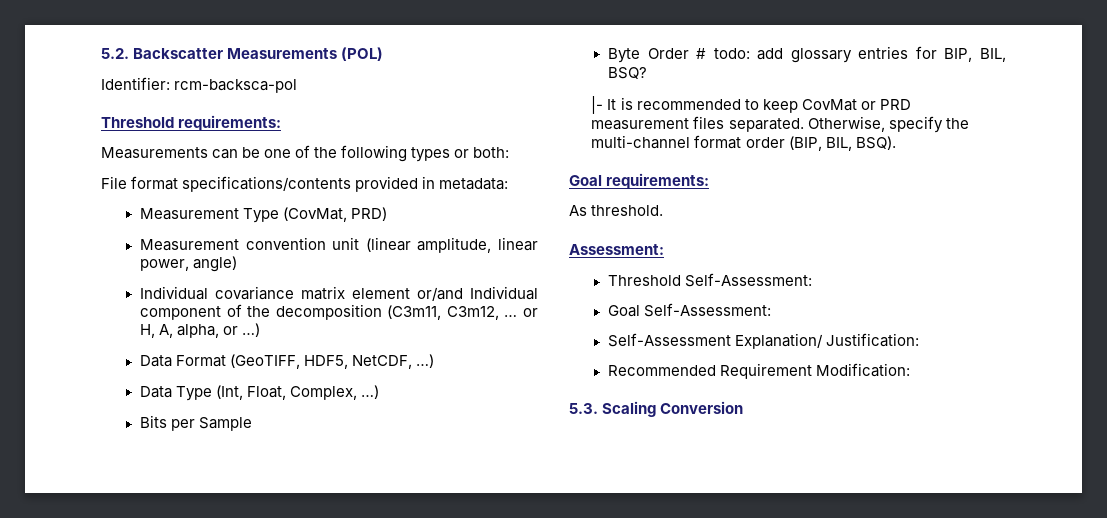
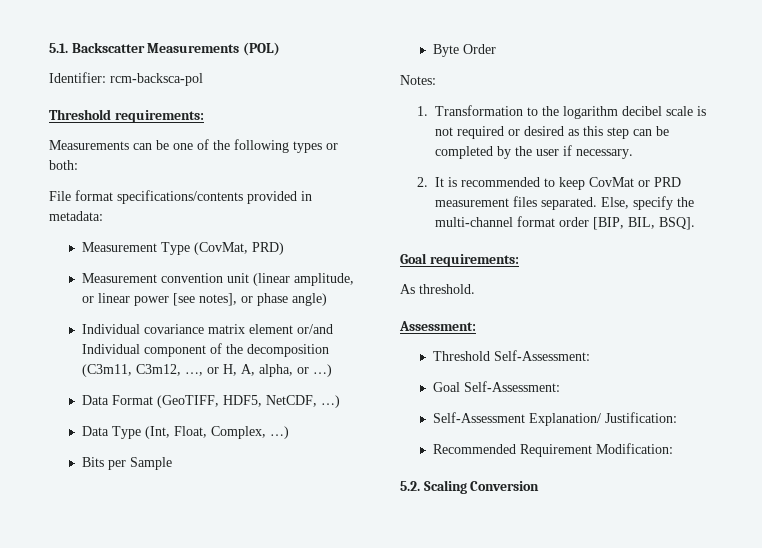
[101,48,129,59] 5.2. -> [49,43,68,53] 5.1.
[498,237,538,251] [139,259,189,271] linear power, -> [81,293,288,306] or linear power [see notes], or phase
[504,315,518,317] … -> [184,372,203,376] …,
[696,46,1006,63] [607,67,647,79] [591,96,604,114] # todo: add glossary entries for BIP, BIL, BSQ? // |- -> [400,75,436,85] [417,105,707,119] [435,126,670,139] [435,145,634,159] [417,177,429,187] // Notes: // 1. Transformation to the logarithm decibel scale is not required or desired as this step can be completed by the user if necessary. // 2.
[807,116,885,132] Otherwise, -> [601,197,630,209] Else,
[788,136,896,151] (BIP, BIL, BSQ). -> [593,217,696,230] [BIP, BIL, BSQ].
[569,403,598,414] 5.3. -> [400,481,420,491] 5.2.

